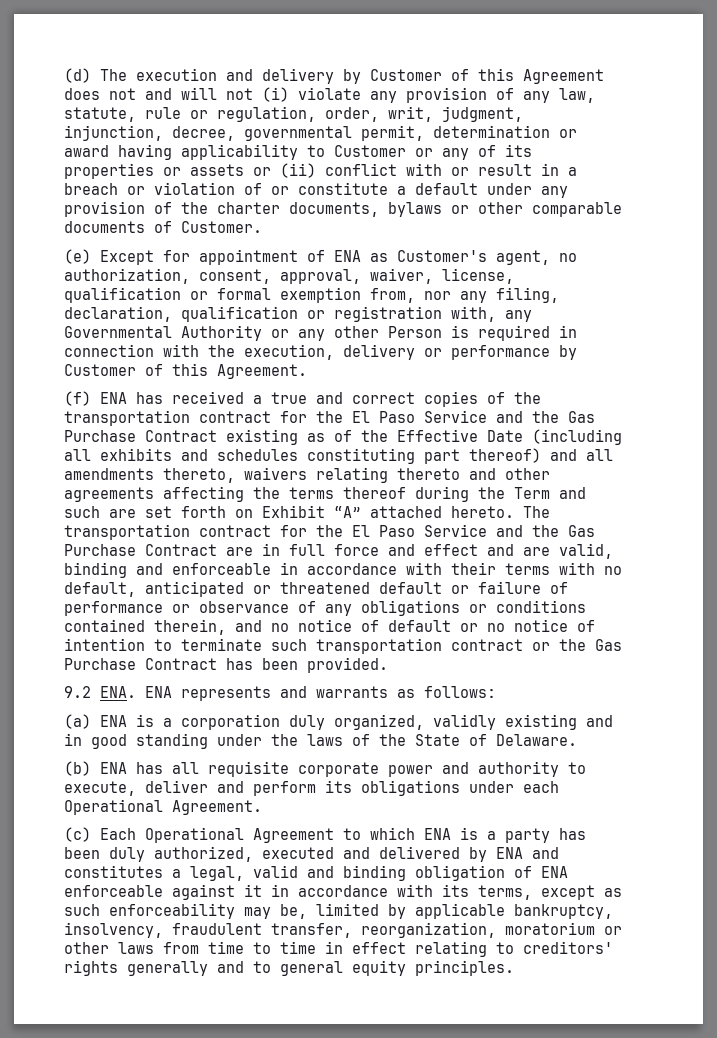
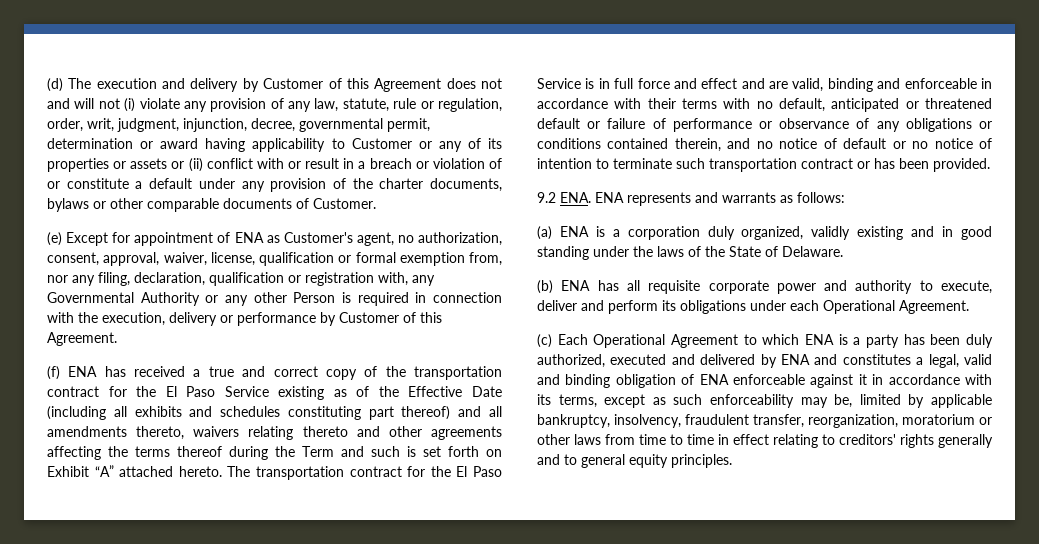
[424,391,478,407] copies -> [325,369,357,380] copy
[496,411,595,423] [64,430,217,442] and the Gas Purchase Contract -> (269, 391) none
[109,509,136,518] are -> [407,446,416,457] is
[496,525,595,537] [64,544,253,556] and the Gas Purchase Contract are -> [585,78,595,89] is
[559,639,622,651] [64,658,217,670] the Gas Purchase Contract -> (870, 165) none

